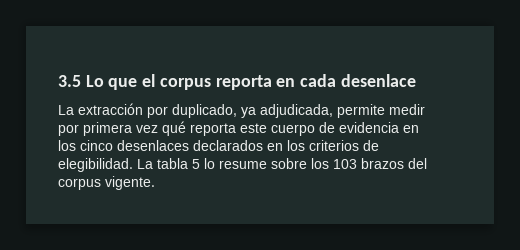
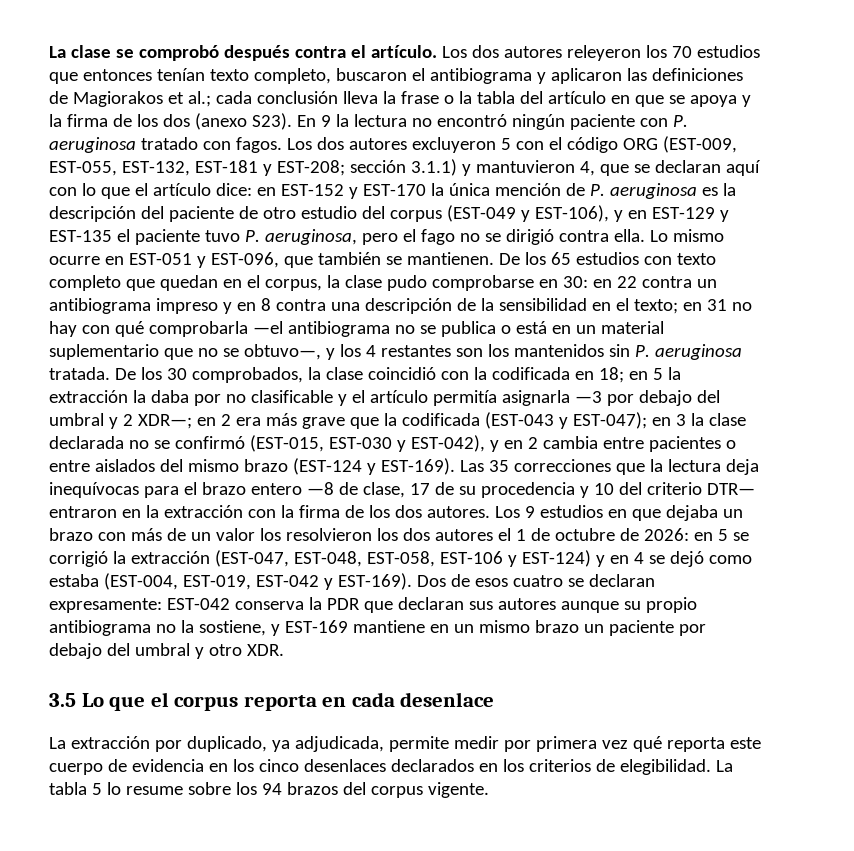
(58, 81) none -> [49,45,760,61] [49,68,743,84] [49,91,751,107] [49,113,688,130] [49,136,737,153] [49,159,761,176] [49,183,736,199] [49,205,729,222] [49,229,724,245] [49,252,716,268] [49,275,717,291] [49,298,752,314] [49,321,664,337] [49,344,742,360] [49,367,681,383] [49,390,720,406] [49,412,746,429] [49,435,736,452] [49,458,759,475] [49,482,755,498] [49,505,743,521] [49,528,749,541] [49,550,752,567] [49,573,655,590] [49,597,697,613] [49,620,706,636] [49,643,284,659] La clase se comprobó después contra el artículo. Los dos autores releyeron los 70 estudios que entonces tenían texto completo, buscaron el antibiograma y aplicaron las definiciones de Magiorakos et al.; cada conclusión lleva la frase o la tabla del artículo en que se apoya y la firma de los dos (anexo S23). En 9 la lectura no encontró ningún paciente con P. aeruginosa tratado con fagos. Los dos autores excluyeron 5 con el código ORG (EST-009, EST-055, EST-132, EST-181 y EST-208; sección 3.1.1) y mantuvieron 4, que se declaran aquí con lo que el artículo dice: en EST-152 y EST-170 la única mención de P. aeruginosa es la descripción del paciente de otro estudio del corpus (EST-049 y EST-106), y en EST-129 y EST-135 el paciente tuvo P. aeruginosa, pero el fago no se dirigió contra ella. Lo mismo ocurre en EST-051 y EST-096, que también se mantienen. De los 65 estudios con texto completo que quedan en el corpus, la clase pudo comprobarse en 30: en 22 contra un antibiograma impreso y en 8 contra una descripción de la sensibilidad en el texto; en 31 no hay con qué comprobarla —el antibiograma no se publica o está en un material suplementario que no se obtuvo—, y los 4 restantes son los mantenidos sin P. aeruginosa tratada. De los 30 comprobados, la clase coincidió con la codificada en 18; en 5 la extracción la daba por no clasificable y el artículo permitía asignarla —3 por debajo del umbral y 2 XDR—; en 2 era más grave que la codificada (EST-043 y EST-047); en 3 la clase declarada no se confirmó (EST-015, EST-030 y EST-042), y en 2 cambia entre pacientes o entre aislados del mismo brazo (EST-124 y EST-169). Las 35 correcciones que la lectura deja inequívocas para el brazo entero —8 de clase, 17 de su procedencia y 10 del criterio DTR— entraron en la extracción con la firma de los dos autores. Los 9 estudios en que dejaba un brazo con más de un valor los resolvieron los dos autores el 1 de octubre de 2026: en 5 se corrigió la extracción (EST-047, EST-048, EST-058, EST-106 y EST-124) y en 4 se dejó como estaba (EST-004, EST-019, EST-042 y EST-169). Dos de esos cuatro se declaran expresamente: EST-042 conserva la PDR que declaran sus autores aunque su propio antibiograma no la sostiene, y EST-169 mantiene en un mismo brazo un paciente por debajo del umbral y otro XDR. //
[333,159,357,169] 103 -> [261,783,282,795] 94

